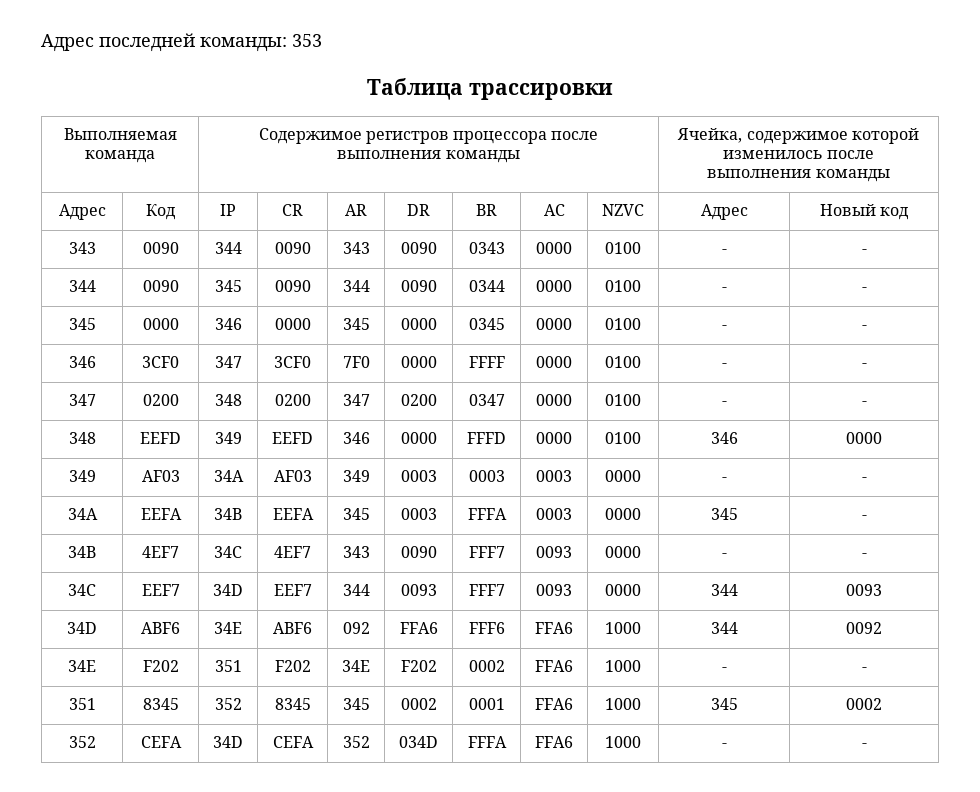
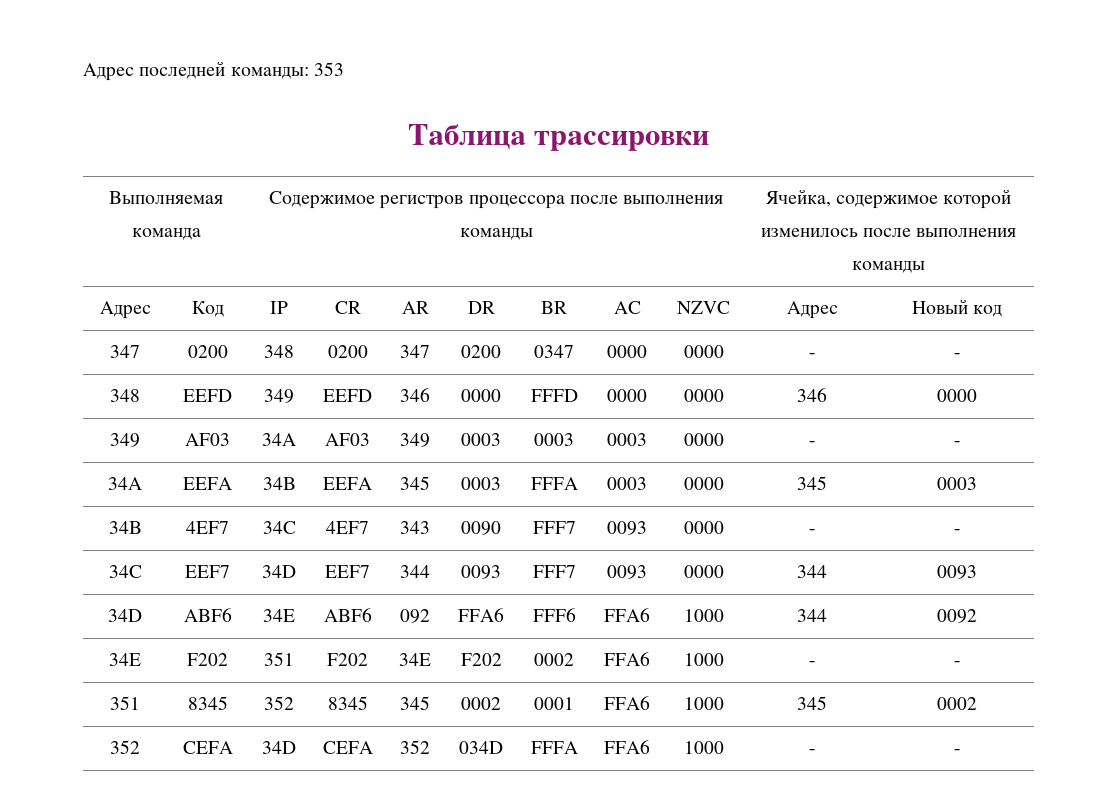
[68,242,96,254] [142,242,179,254] [214,242,242,254] [274,242,311,254] [342,242,370,254] [400,242,437,254] [468,242,505,254] [536,242,572,254] [605,242,641,254] [721,249,727,254] [861,249,867,254] [68,280,96,292] [142,280,179,292] [214,280,242,292] [274,280,311,292] [342,280,370,292] [400,280,437,292] [468,280,505,292] [536,280,572,292] [605,280,641,292] [721,287,727,292] [861,287,867,292] [68,318,96,330] [142,318,179,330] [214,318,242,330] [274,318,311,330] [342,318,370,330] [400,318,437,330] [468,318,505,330] [536,318,572,330] [605,318,641,330] [721,325,727,330] [861,325,867,330] [68,356,96,368] [142,356,179,368] [214,356,242,368] [274,356,311,368] [342,356,370,368] [400,356,437,368] [468,356,505,368] [536,356,572,368] [605,356,641,368] [721,363,727,368] [861,363,867,368] // 343 | 0090 | 344 | 0090 | 343 | 0090 | 0343 | 0000 | 0100 | - | - // 344 | 0090 | 345 | 0090 | 344 | 0090 | 0344 | 0000 | 0100 | - | - // 345 | 0000 | 346 | 0000 | 345 | 0000 | 0345 | 0000 | 0100 | - | - // 346 | 3CF0 | 347 | 3CF0 | 7F0 | 0000 | FFFF | 0000 | 0100 | - | - -> (1003, 311) none
[605,394,641,406] 0100 -> [683,345,724,358] 0000
[605,432,641,444] 0100 -> [683,389,724,402] 0000
[861,515,867,520] - -> [937,477,977,490] 0003

